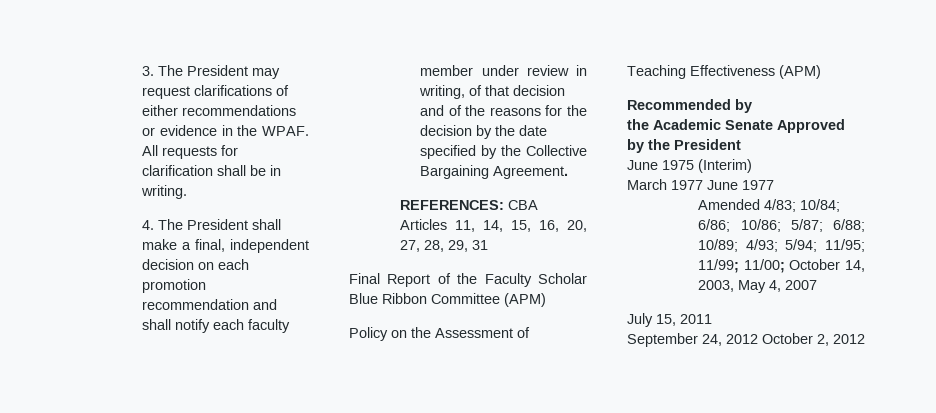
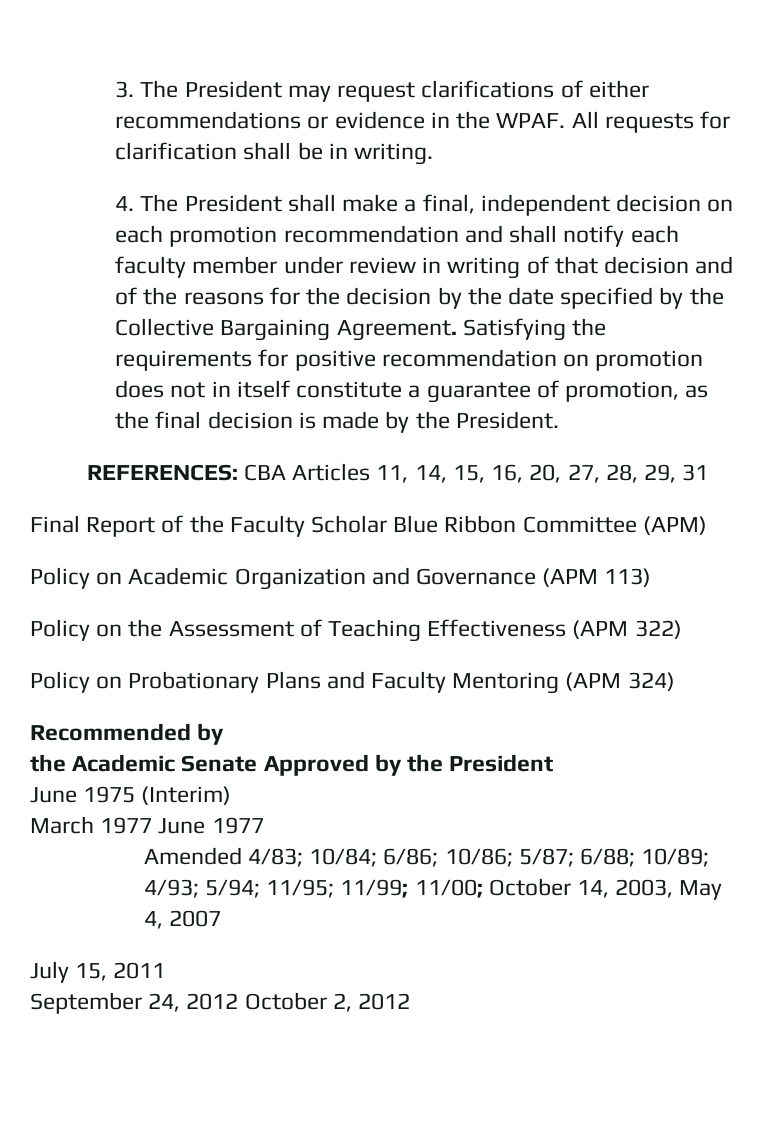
[419,85,466,99] writing, -> [447,257,521,279] writing
(569, 172) none -> [462,318,607,341] [115,349,704,371] [115,380,709,403] [115,411,559,433] Satisfying the requirements for positive recommendation on promotion does not in itself constitute a guarantee of promotion, as the final decision is made by the President.
(546, 300) none -> [30,567,652,590] // Policy on Academic Organization and Governance (APM 113)
[779,65,821,79] (APM) -> [572,620,682,639] [30,671,675,694] (APM 322) // Policy on Probationary Plans and Faculty Mentoring (APM 324)

